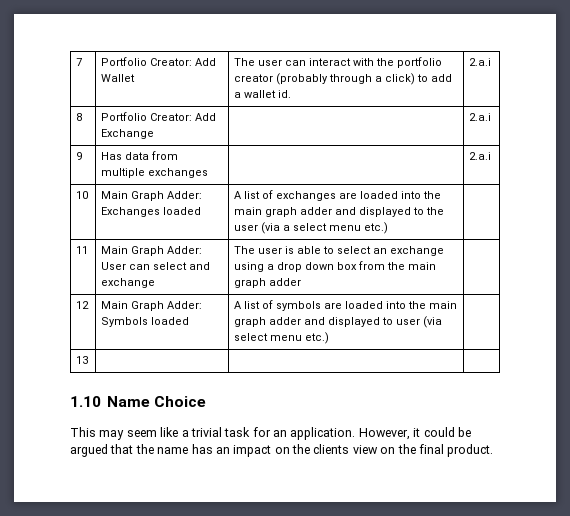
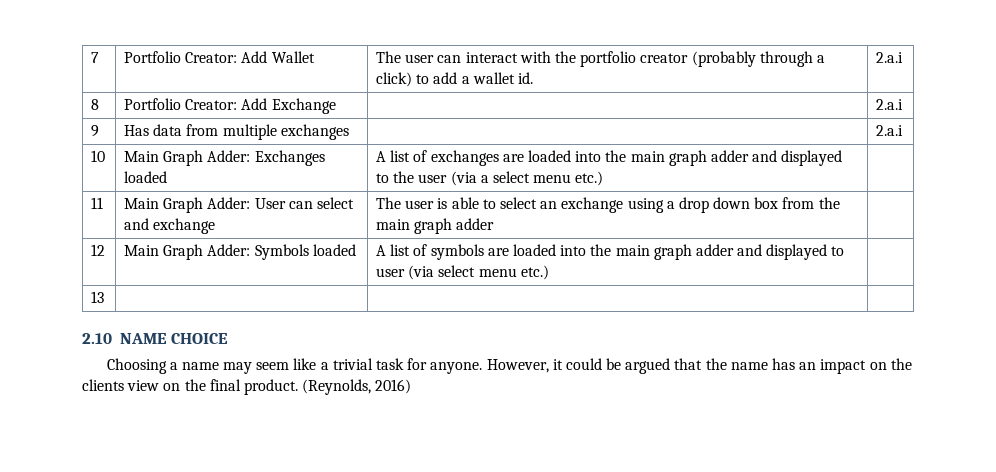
[70,396,207,407] [70,427,96,437] 1.10 Name Choice // This -> [82,333,229,344] [106,358,219,374] 2.10 NAME CHOICE // Choosing a name
[273,427,356,440] an application. -> [430,362,483,374] anyone.
(494, 450) none -> [302,379,412,395] (Reynolds, 2016)

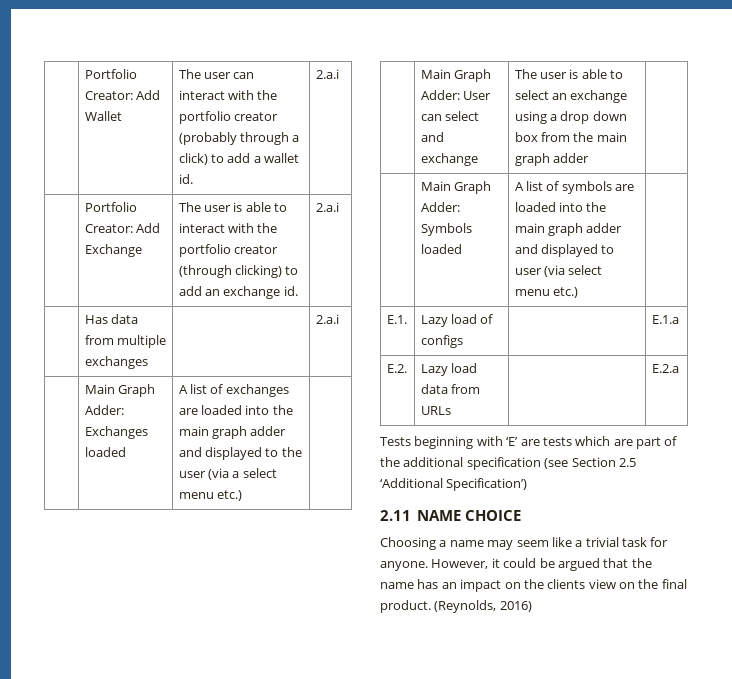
[91,52,100,63] 7 -> (84, 74) none
[91,99,100,110] 8 -> (339, 74) none
[876,99,904,110] [91,125,100,137] | 2.a.i // 9 -> [178,202,288,212] [178,223,278,233] [178,244,278,257] [178,265,299,278] [178,286,298,299] [315,202,339,212] The user is able to interact with the portfolio creator (through clicking) to add an exchange id. | 2.a.i //
[91,150,106,162] 10 -> (339, 319) none
[91,197,104,209] 11 -> (242, 495) none
[91,244,106,256] 12 -> (589, 158) none
[91,291,105,303] [82,333,112,344] 13 | | | // 2.10 -> [386,315,407,324] [420,314,494,327] [420,335,463,348] [651,315,679,324] [386,364,407,373] [420,363,477,376] [420,384,480,394] [420,406,451,415] [651,364,679,373] [380,436,678,449] [380,457,636,470] [380,478,528,491] [380,510,411,521] E.1. | Lazy load of configs | | E.1.a // E.2. | Lazy load data from URLs | | E.2.a // Tests beginning with ‘E’ are tests which are part of the additional specification (see Section 2.5 ‘Additional Specification’) // 2.11

